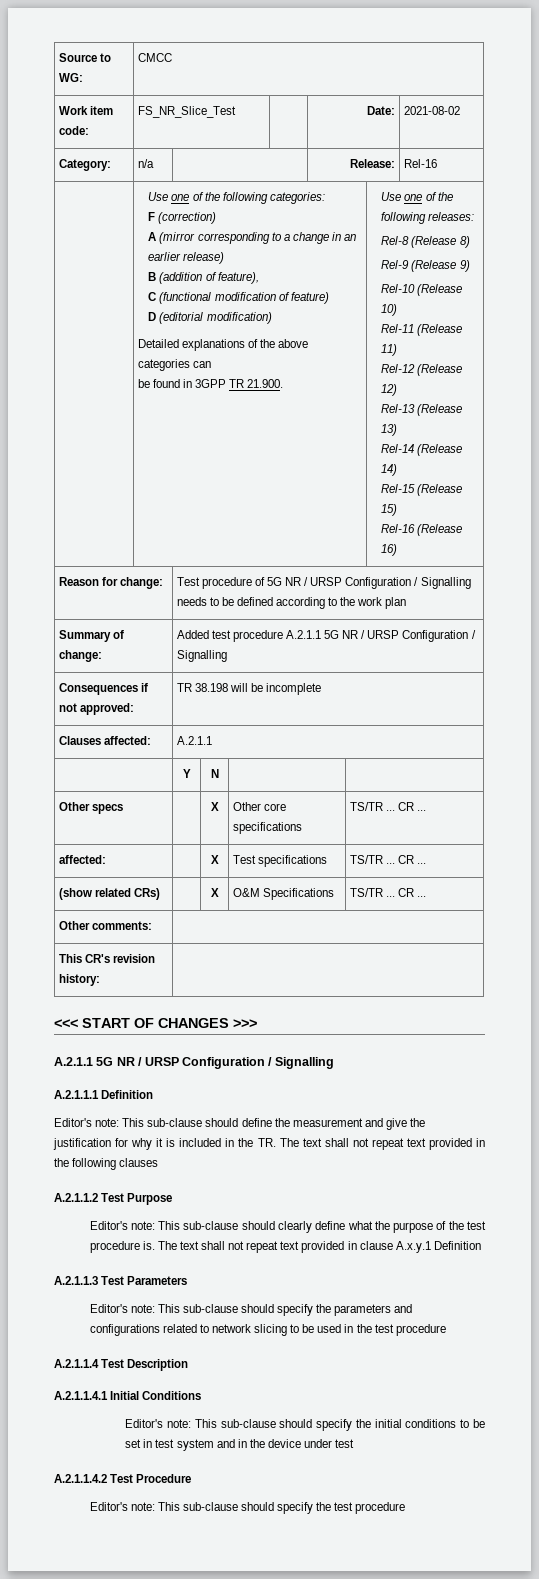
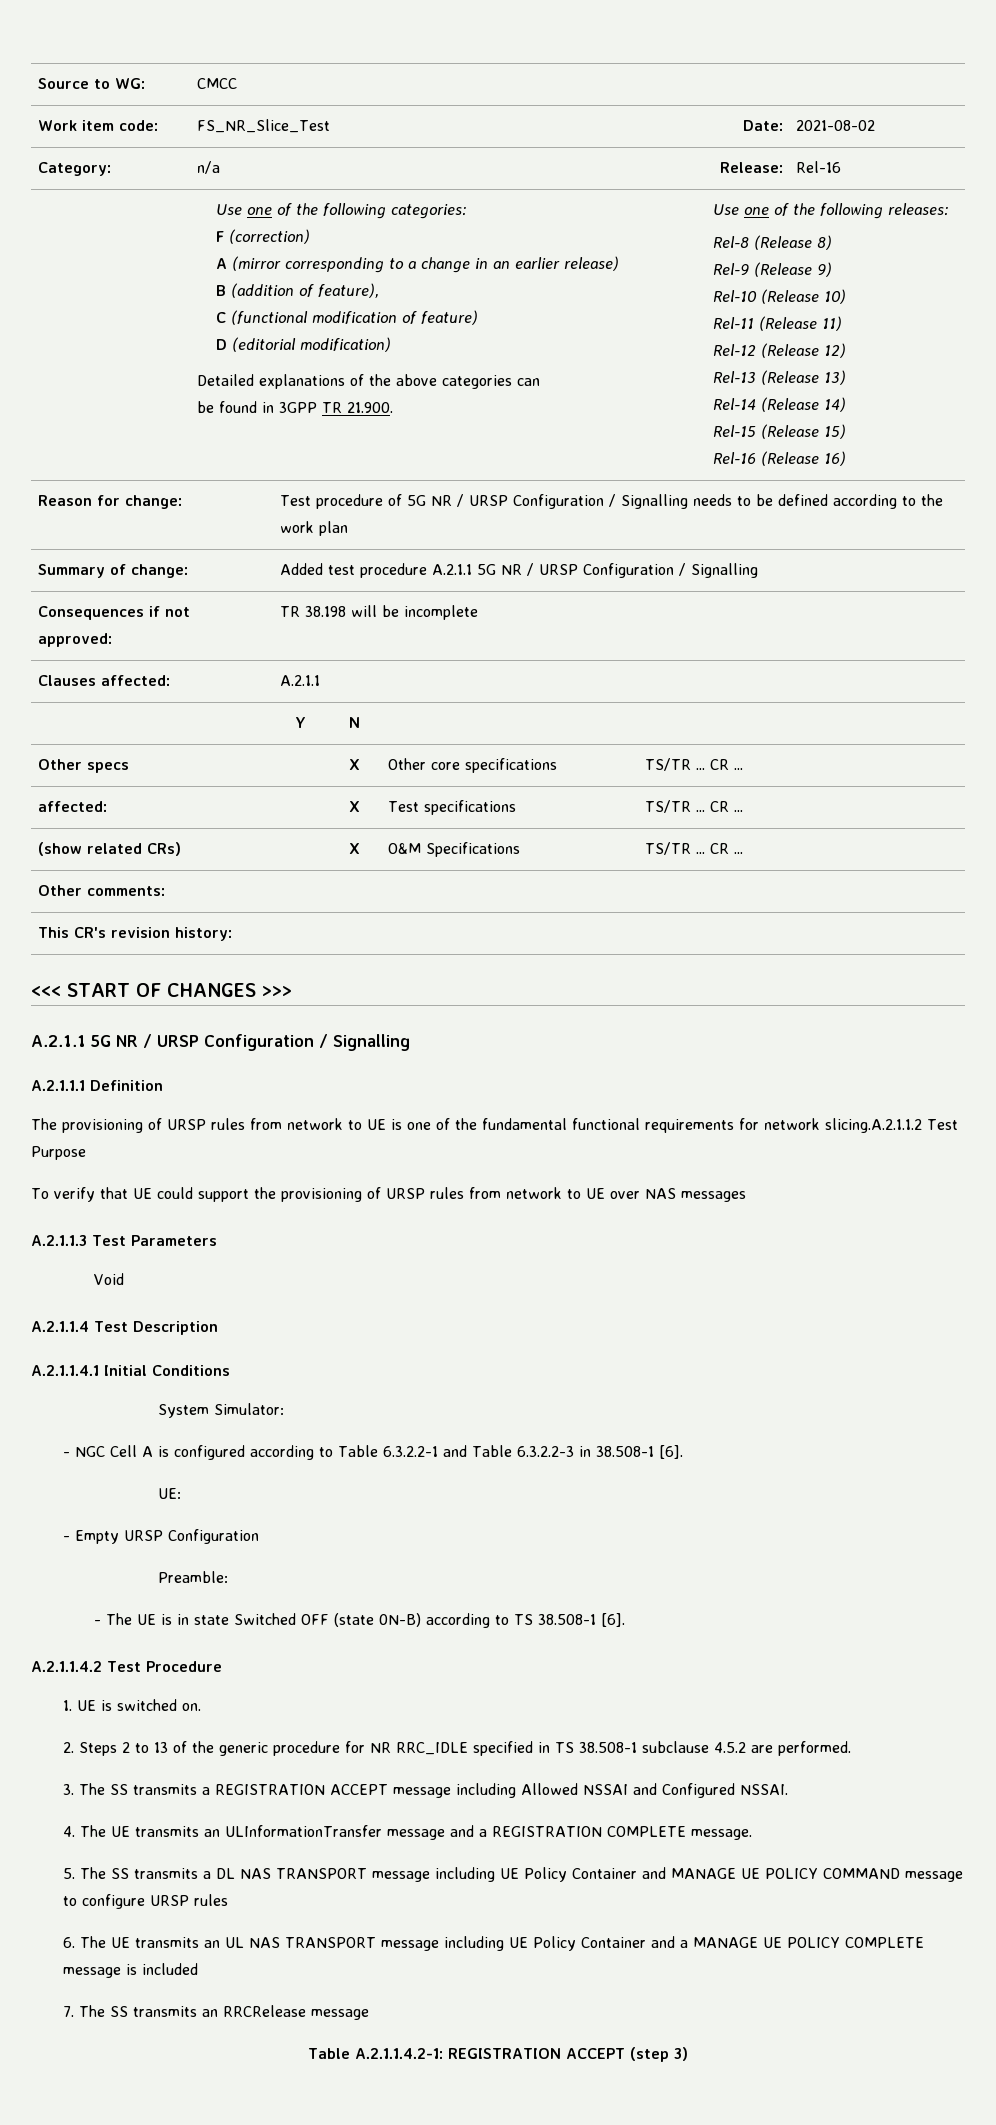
[54,1118,426,1130] [53,1138,485,1150] [54,1158,159,1170] [54,1193,173,1205] [89,1221,486,1233] [89,1241,481,1253] [54,1276,188,1285] [89,1304,413,1316] [89,1324,446,1336] Editor's note: This sub-clause should define the measurement and give the justification for why it is included in the TR. The text shall not repeat text provided in the following clauses // A.2.1.1.2 Test Purpose // Editor's note: This sub-clause should clearly define what the purpose of the test procedure is. The text shall not repeat text provided in clause A.x.y.1 Definition // A.2.1.1.3 Test Parameters // Editor's note: This sub-clause should specify the parameters and configurations related to network slicing to be used in the test procedure -> [31,1118,958,1133] [31,1146,86,1160] [31,1187,746,1202] [31,1235,217,1246] [94,1273,125,1285] The provisioning of URSP rules from network to UE is one of the fundamental functional requirements for network slicing.A.2.1.1.2 Test Purpose // To verify that UE could support the provisioning of URSP rules from network to UE over NAS messages // A.2.1.1.3 Test Parameters // Void
[125,1419,485,1431] [125,1439,355,1451] [54,1474,192,1483] [89,1502,406,1514] Editor's note: This sub-clause should specify the initial conditions to be set in test system and in the device under test // A.2.1.1.4.2 Test Procedure // Editor's note: This sub-clause should specify the test procedure -> [157,1403,284,1418] [62,1445,683,1460] [157,1488,181,1499] [62,1529,259,1544] [157,1571,228,1583] [94,1613,626,1628] [31,1661,222,1672] [62,1699,201,1711] [62,1741,851,1756] [62,1783,788,1798] [62,1825,752,1840] [62,1867,963,1882] [62,1894,228,1909] [62,1936,924,1951] [62,1963,198,1978] [62,2005,369,2020] [308,2047,688,2062] System Simulator: // - NGC Cell A is configured according to Table 6.3.2.2-1 and Table 6.3.2.2-3 in 38.508-1 [6]. // UE: // - Empty URSP Configuration // Preamble: // - The UE is in state Switched OFF (state 0N-B) according to TS 38.508-1 [6]. // A.2.1.1.4.2 Test Procedure // 1. UE is switched on. // 2. Steps 2 to 13 of the generic procedure for NR RRC_IDLE specified in TS 38.508-1 subclause 4.5.2 are performed. // 3. The SS transmits a REGISTRATION ACCEPT message including Allowed NSSAI and Configured NSSAI. // 4. The UE transmits an ULInformationTransfer message and a REGISTRATION COMPLETE message. // 5. The SS transmits a DL NAS TRANSPORT message including UE Policy Container and MANAGE UE POLICY COMMAND message to configure URSP rules // 6. The UE transmits an UL NAS TRANSPORT message including UE Policy Container and a MANAGE UE POLICY COMPLETE message is included // 7. The SS transmits an RRCRelease message // Table A.2.1.1.4.2-1: REGISTRATION ACCEPT (step 3)

